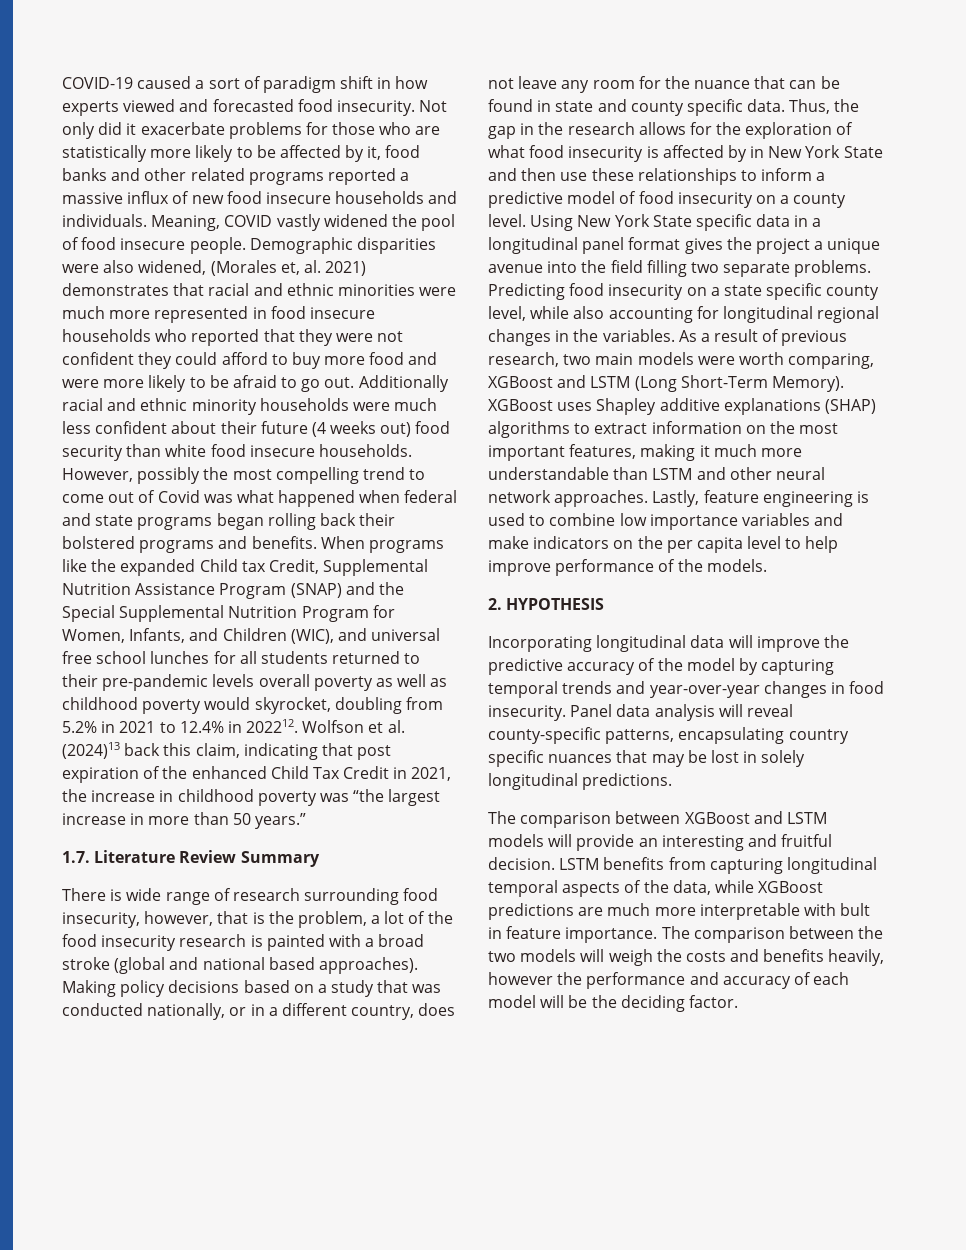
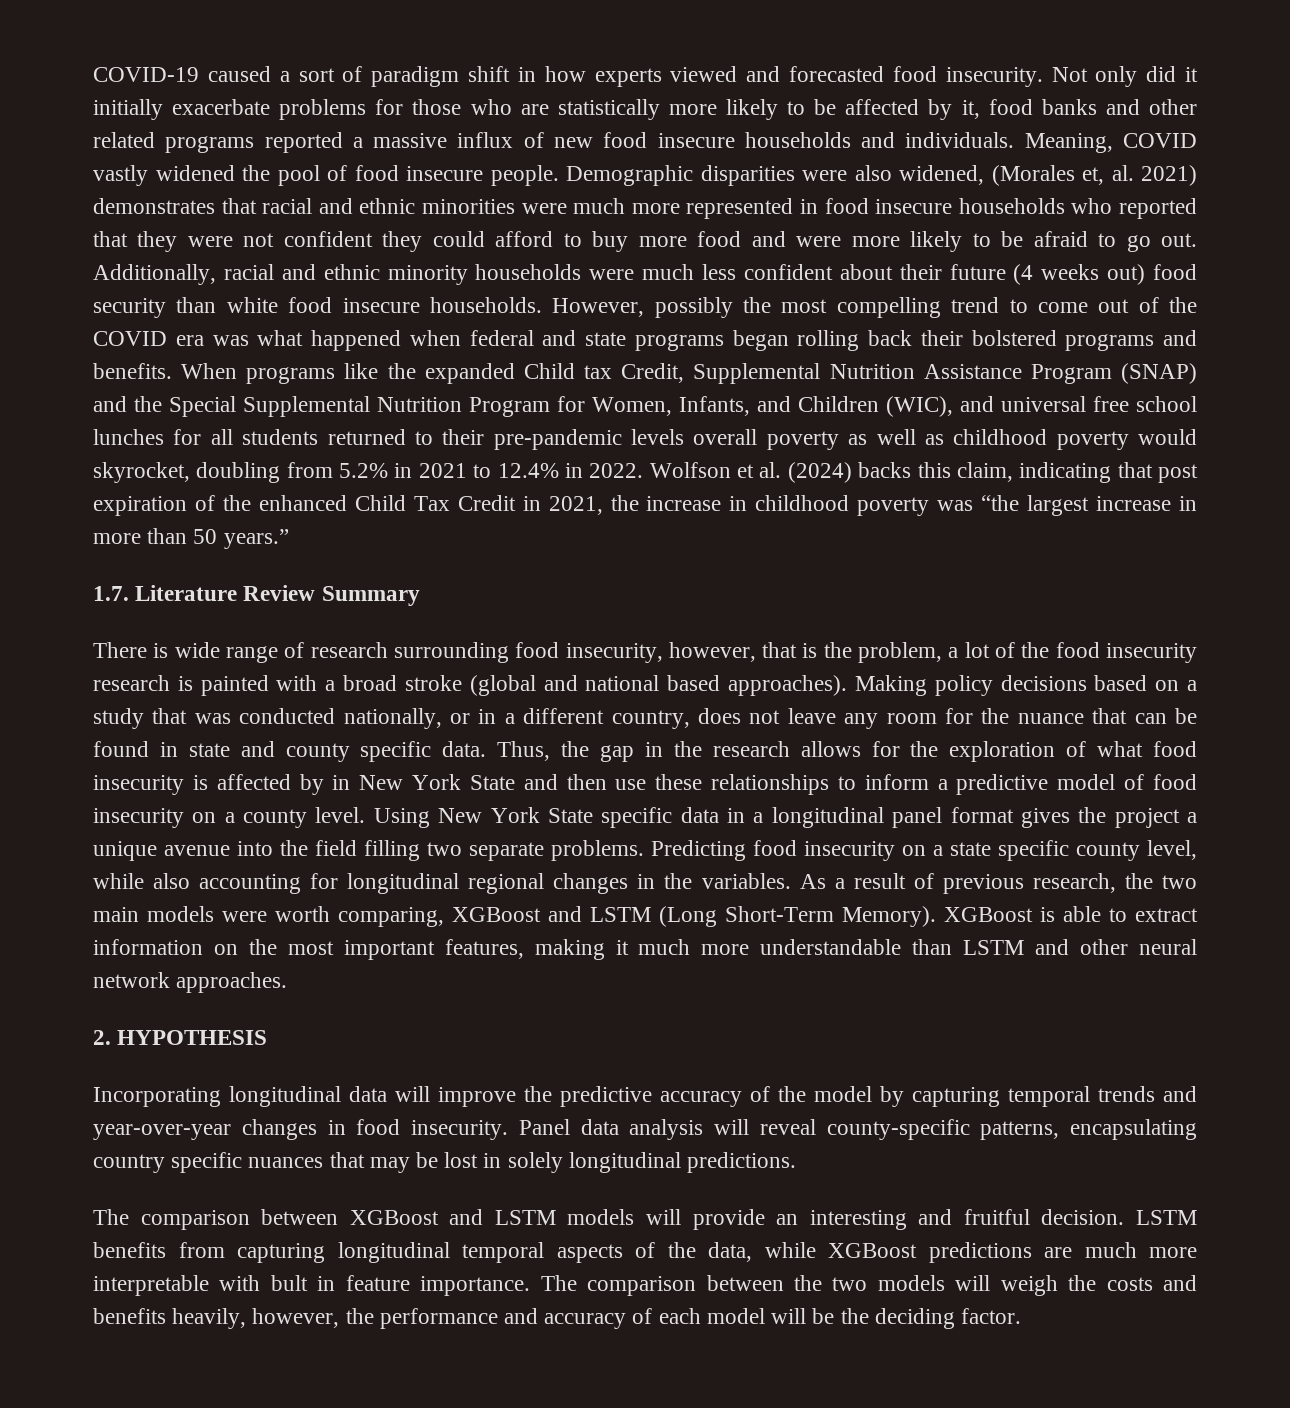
(137, 129) none -> [93,99,163,120] initially
[358,375,449,392] Additionally -> [93,264,216,285] Additionally,
[157,490,200,503] Covid -> [1169,297,1197,313] [93,331,204,346] the COVID era
[246,719,299,733] 202212. -> [589,463,644,478] 2022.
[62,742,161,759] (2024)13 back -> [787,462,912,483] (2024) backs
(559, 359) none -> [1124,873,1153,889] the
[557,398,876,415] [488,421,570,438] uses Shapley additive explanations (SHAP) algorithms -> [1040,906,1101,922] is able
[652,490,869,507] [488,513,844,530] [488,536,839,553] [488,559,767,576] Lastly, feature engineering is used to combine low importance variables and make indicators on the per capita level to help improve performance of the models. -> (288, 982) none
[488,972,553,985] however -> [252,1308,340,1328] however,

